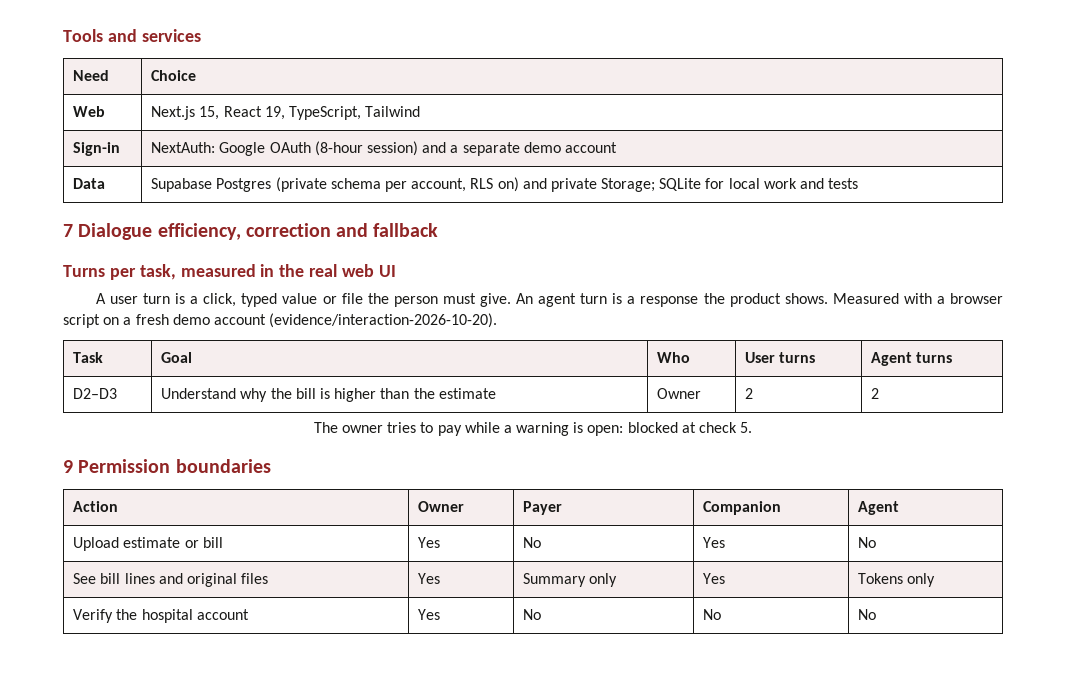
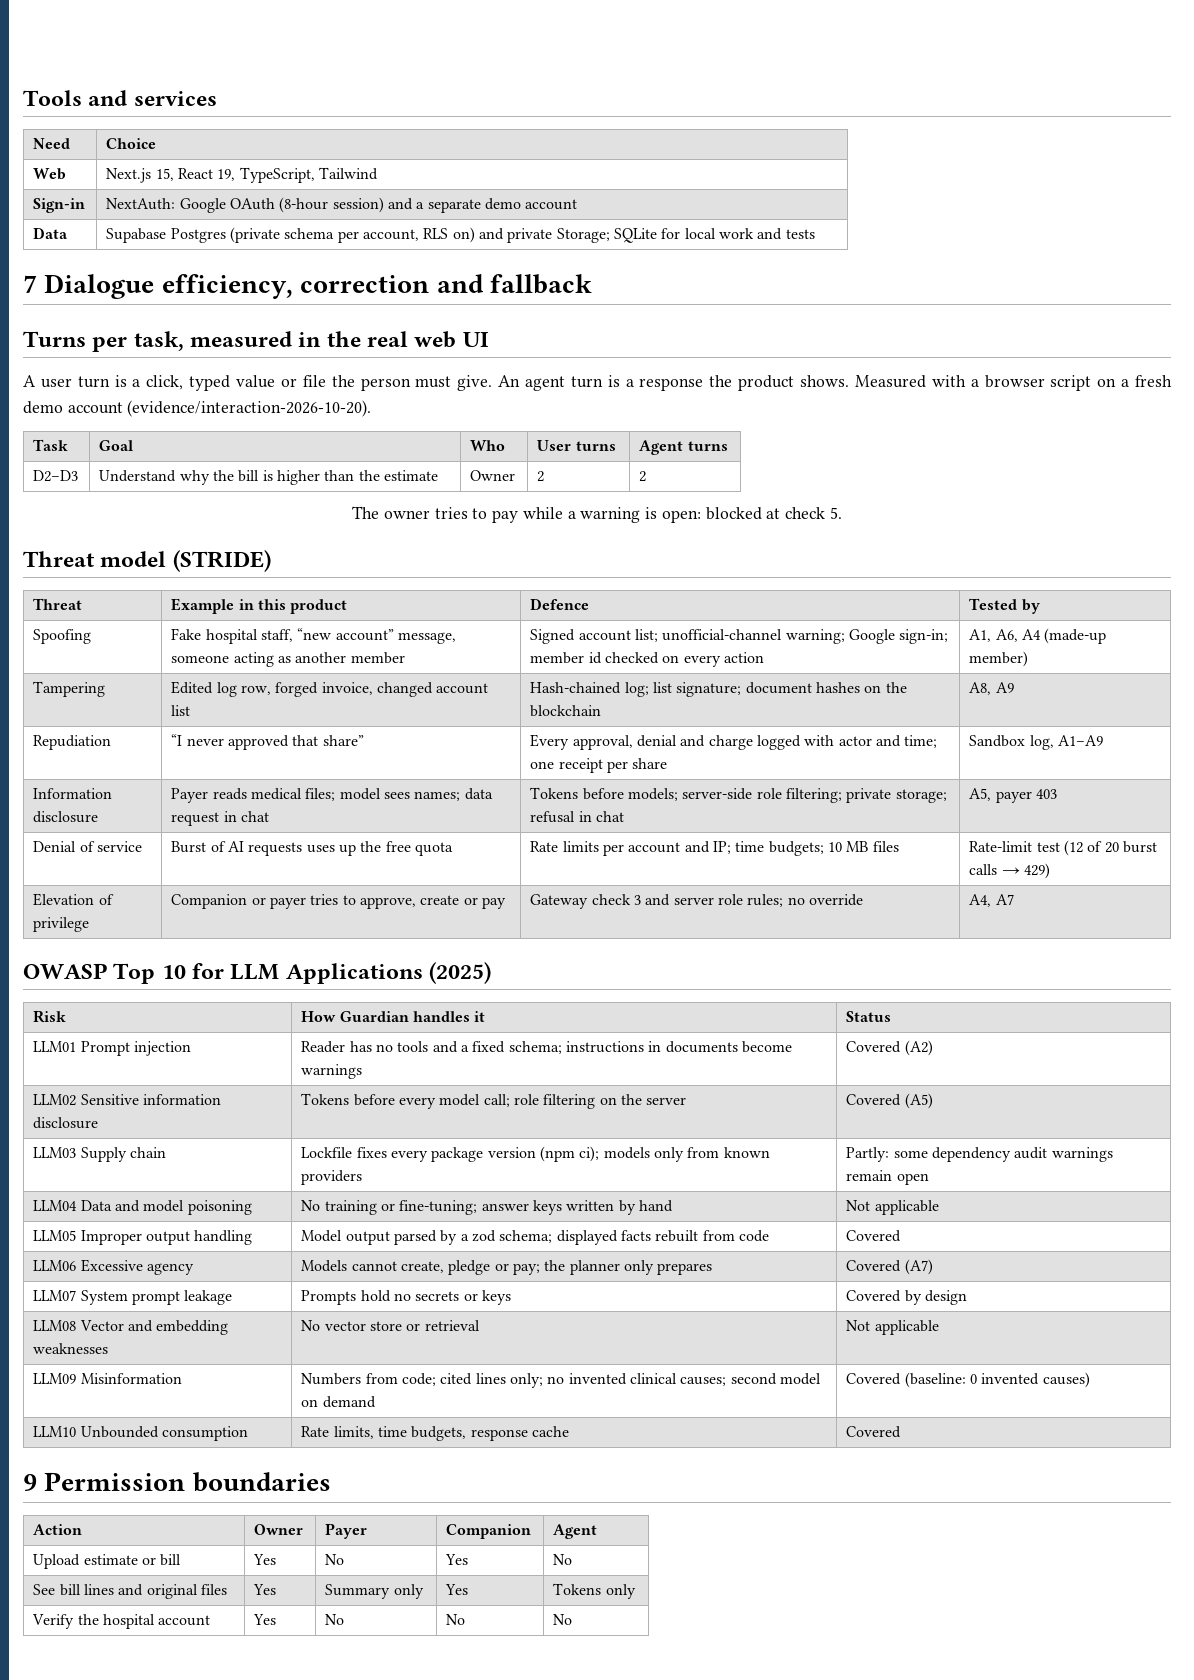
(753, 427) none -> [23,550,271,572] [33,598,83,610] [171,598,348,614] [530,598,590,610] [969,598,1040,614] [33,629,92,644] [171,628,457,644] [171,652,405,667] [530,629,949,644] [530,652,765,667] [969,628,1107,644] [969,651,1029,667] [33,681,106,697] [171,681,489,697] [171,705,191,716] [530,682,907,697] [530,705,602,717] [969,682,1014,695] [33,735,112,750] [171,734,364,750] [530,734,938,750] [530,758,668,773] [969,735,1104,750] [33,788,113,799] [33,811,99,823] [171,788,493,803] [171,811,270,826] [530,787,947,803] [530,811,625,823] [969,788,1058,803] [33,841,143,852] [171,841,454,856] [530,841,899,856] [969,840,1158,856] [969,863,1051,879] [33,893,114,906] [33,917,90,932] [171,894,507,909] [530,894,864,909] [969,894,1014,907] [23,962,492,984] [33,1010,67,1023] [301,1011,486,1022] [846,1011,892,1022] [33,1041,192,1056] [301,1041,793,1054] [301,1064,363,1079] [846,1040,933,1056] [33,1094,222,1106] [33,1117,99,1129] [301,1093,687,1109] [846,1093,933,1109] [33,1147,167,1162] [301,1146,770,1162] [301,1170,363,1185] [846,1147,1113,1162] [846,1170,929,1185] [33,1200,252,1215] [301,1200,674,1215] [846,1200,939,1215] [33,1230,253,1245] [301,1230,770,1245] [846,1230,902,1242] [33,1259,195,1275] [301,1260,713,1275] [846,1259,933,1275] [33,1290,233,1305] [301,1290,512,1305] [846,1290,968,1305] [33,1320,229,1335] [33,1343,109,1354] [301,1320,480,1331] [846,1320,939,1335] [33,1373,182,1384] [301,1373,822,1388] [301,1396,376,1408] [846,1372,1090,1388] [33,1426,249,1441] [301,1426,570,1441] [846,1426,902,1438] // Threat model (STRIDE) // Threat | Example in this product | Defence | Tested by // Spoofing | Fake hospital staff, “new account” message, someone acting as another member | Signed account list; unofficial-channel warning; Google sign-in; member id checked on every action | A1, A6, A4 (made-up member) // Tampering | Edited log row, forged invoice, changed account list | Hash-chained log; list signature; document hashes on the blockchain | A8, A9 // Repudiation | “I never approved that share” | Every approval, denial and charge logged with actor and time; one receipt per share | Sandbox log, A1–A9 // Information disclosure | Payer reads medical files; model sees names; data request in chat | Tokens before models; server-side role filtering; private storage; refusal in chat | A5, payer 403 // Denial of service | Burst of AI requests uses up the free quota | Rate limits per account and IP; time budgets; 10 MB files | Rate-limit test (12 of 20 burst calls → 429) // Elevation of privilege | Companion or payer tries to approve, create or pay | Gateway check 3 and server role rules; no override | A4, A7 // OWASP Top 10 for LLM Applications (2025) // Risk | How Guardian handles it | Status // LLM01 Prompt injection | Reader has no tools and a fixed schema; instructions in documents become warnings | Covered (A2) // LLM02 Sensitive information disclosure | Tokens before every model call; role filtering on the server | Covered (A5) // LLM03 Supply chain | Lockfile fixes every package version (npm ci); models only from known providers | Partly: some dependency audit warnings remain open // LLM04 Data and model poisoning | No training or fine-tuning; answer keys written by hand | Not applicable // LLM05 Improper output handling | Model output parsed by a zod schema; displayed facts rebuilt from code | Covered // LLM06 Excessive agency | Models cannot create, pledge or pay; the planner only prepares | Covered (A7) // LLM07 System prompt leakage | Prompts hold no secrets or keys | Covered by design // LLM08 Vector and embedding weaknesses | No vector store or retrieval | Not applicable // LLM09 Misinformation | Numbers from code; cited lines only; no invented clinical causes; second model on demand | Covered (baseline: 0 invented causes) // LLM10 Unbounded consumption | Rate limits, time budgets, response cache | Covered

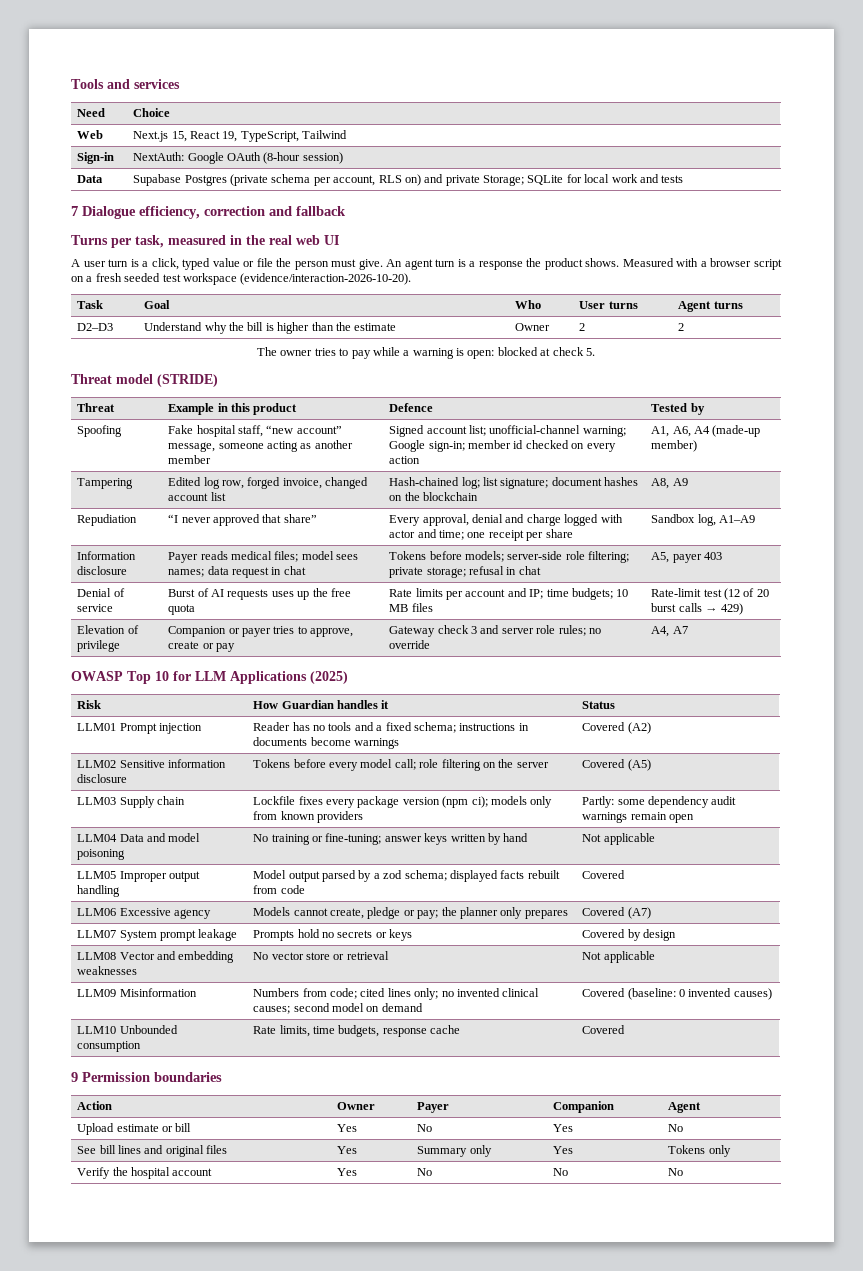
[388,198,578,213] and a separate demo account -> (343, 158) none
[23,401,123,414] demo account -> [124,273,237,285] seeded test workspace

